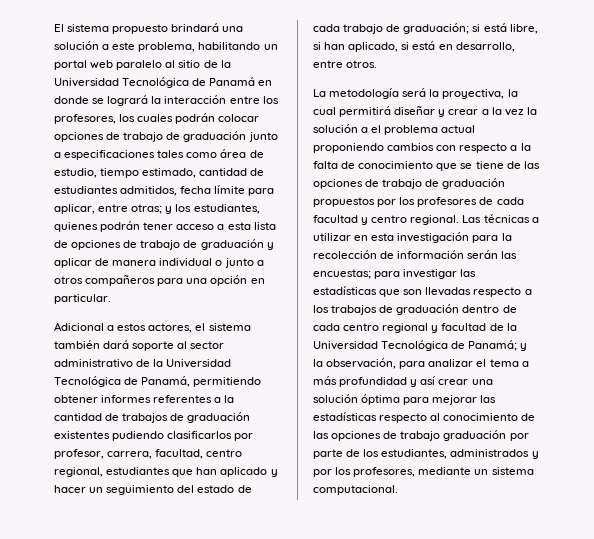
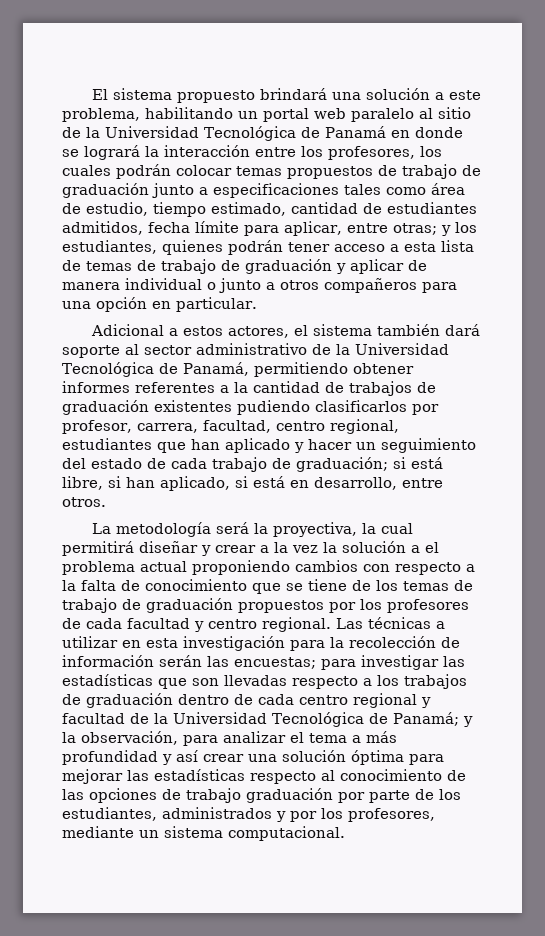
[54,132,104,142] opciones -> [236,166,373,179] temas propuestos
[71,240,122,250] opciones -> [86,261,132,271] temas
[523,161,540,169] [313,179,363,189] las opciones -> [376,580,449,591] los temas

